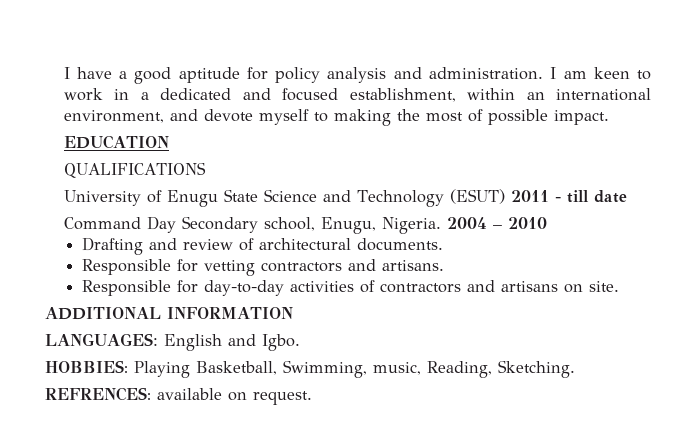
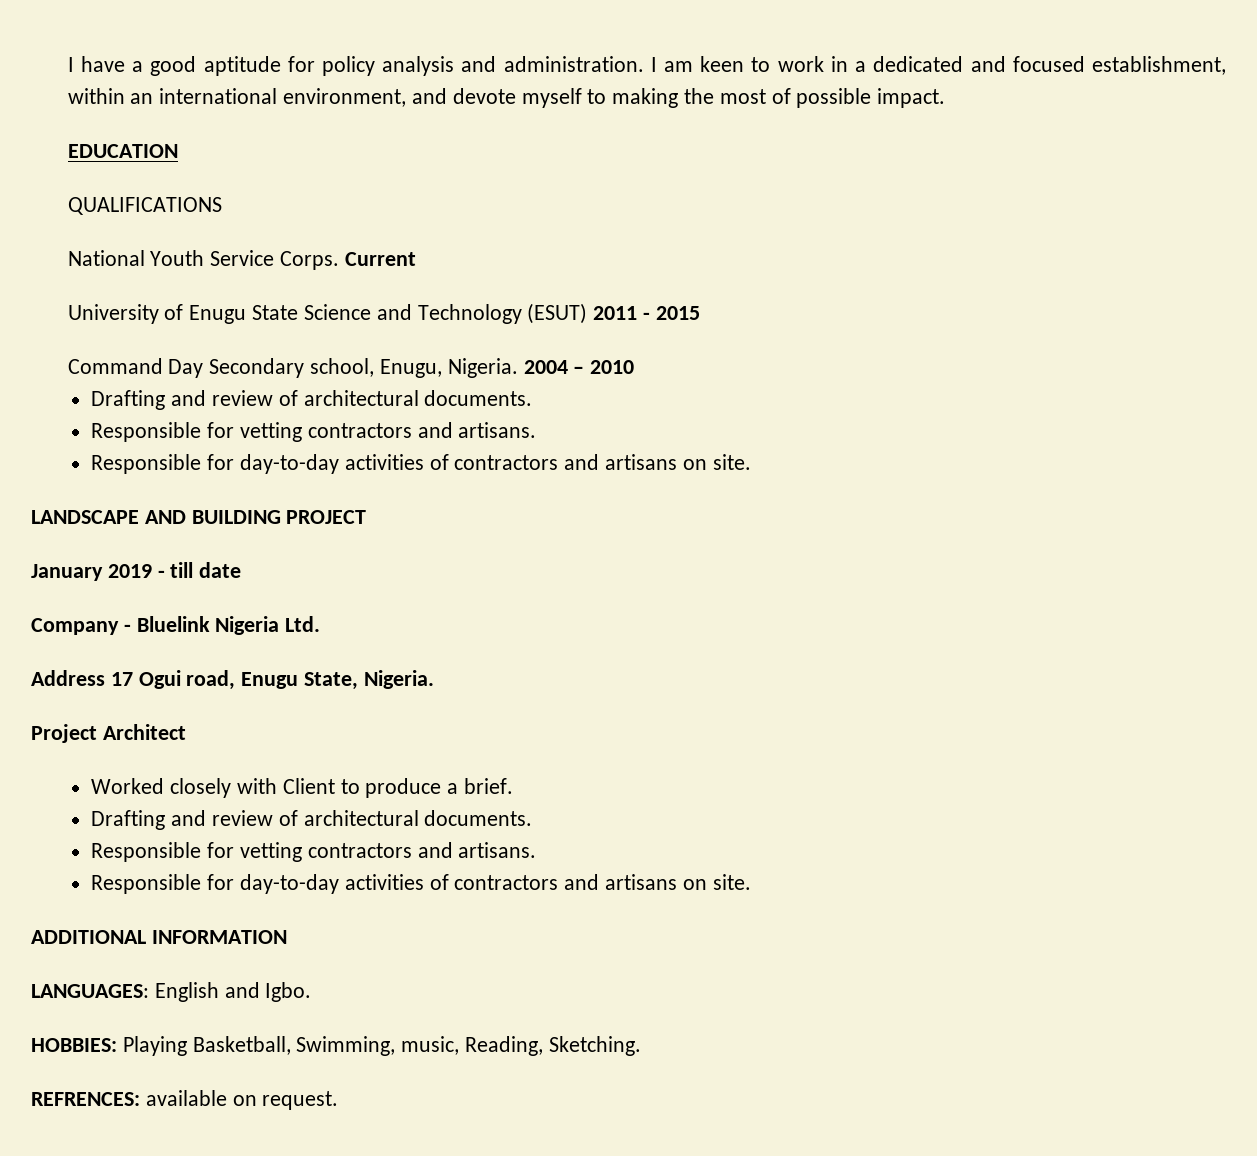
(206, 170) none -> [67,250,416,270] // National Youth Service Corps. Current
[566,190,627,203] till date -> [655,306,700,320] 2015
(619, 286) none -> [31,510,367,524] [31,562,242,581] [31,616,321,635] [31,670,434,690] [31,724,186,743] [91,778,513,798] [91,810,533,830] [91,842,537,862] [91,874,751,894] // LANDSCAPE AND BUILDING PROJECT // January 2019 - till date // Company - Bluelink Nigeria Ltd. // Address 17 Ogui road, Enugu State, Nigeria. // Project Architect // Worked closely with Client to produce a brief. // Drafting and review of architectural documents. // Responsible for vetting contractors and artisans. // Responsible for day-to-day activities of contractors and artisans on site.

